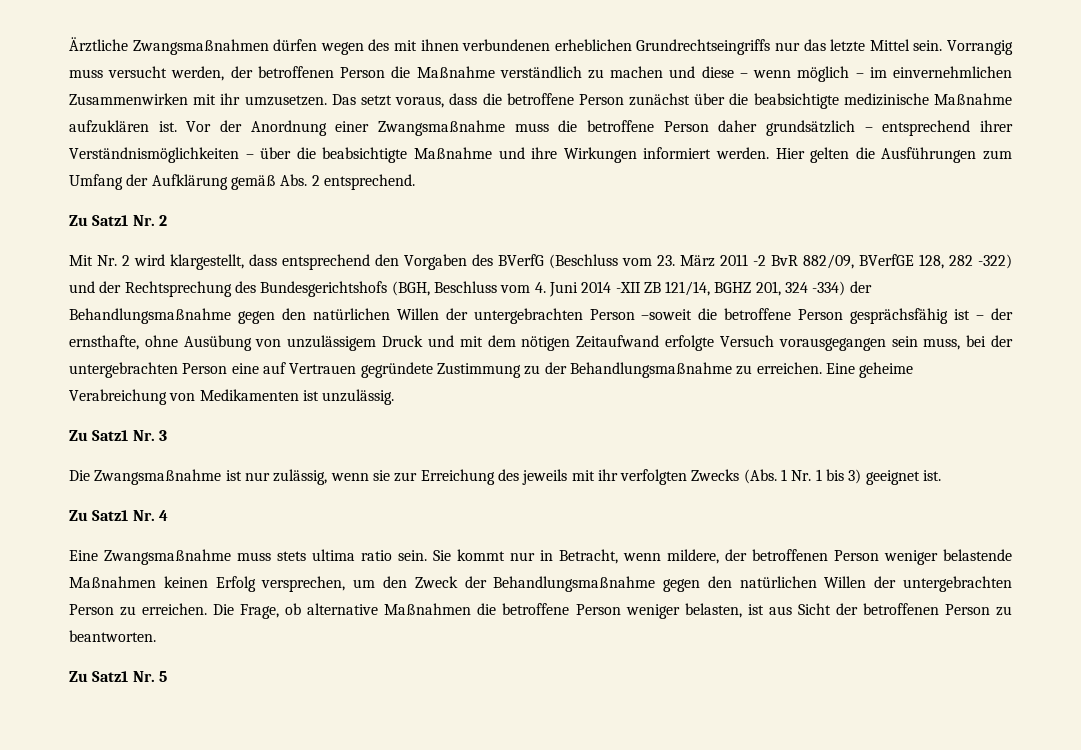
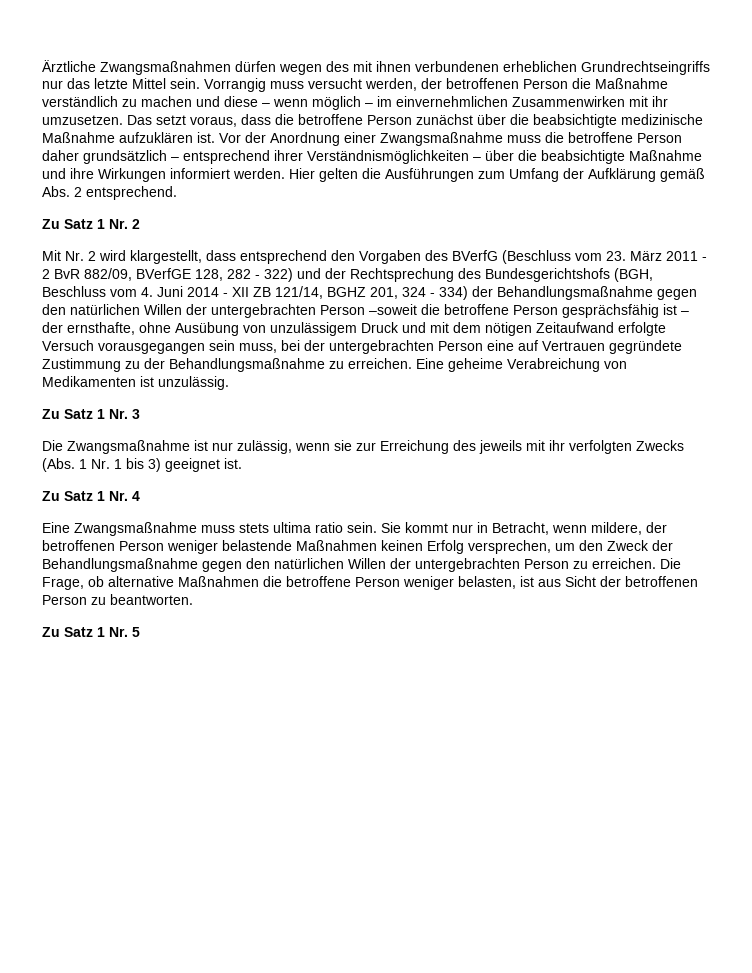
[92,215,129,226] Satz1 -> [64,219,105,229] Satz 1
[753,255,766,266] -2 -> [702,257,707,261] [42,269,50,279] - 2
[978,254,1012,269] -322) -> [255,268,293,282] - 322)
[615,282,641,293] -XII -> [223,287,249,297] - XII
[812,281,846,296] -334) -> [430,286,468,300] - 334)
[92,430,129,441] Satz1 -> [64,409,105,419] Satz 1
[92,510,129,521] Satz1 -> [64,491,105,501] Satz 1
[92,671,129,682] Satz1 -> [64,627,105,637] Satz 1

